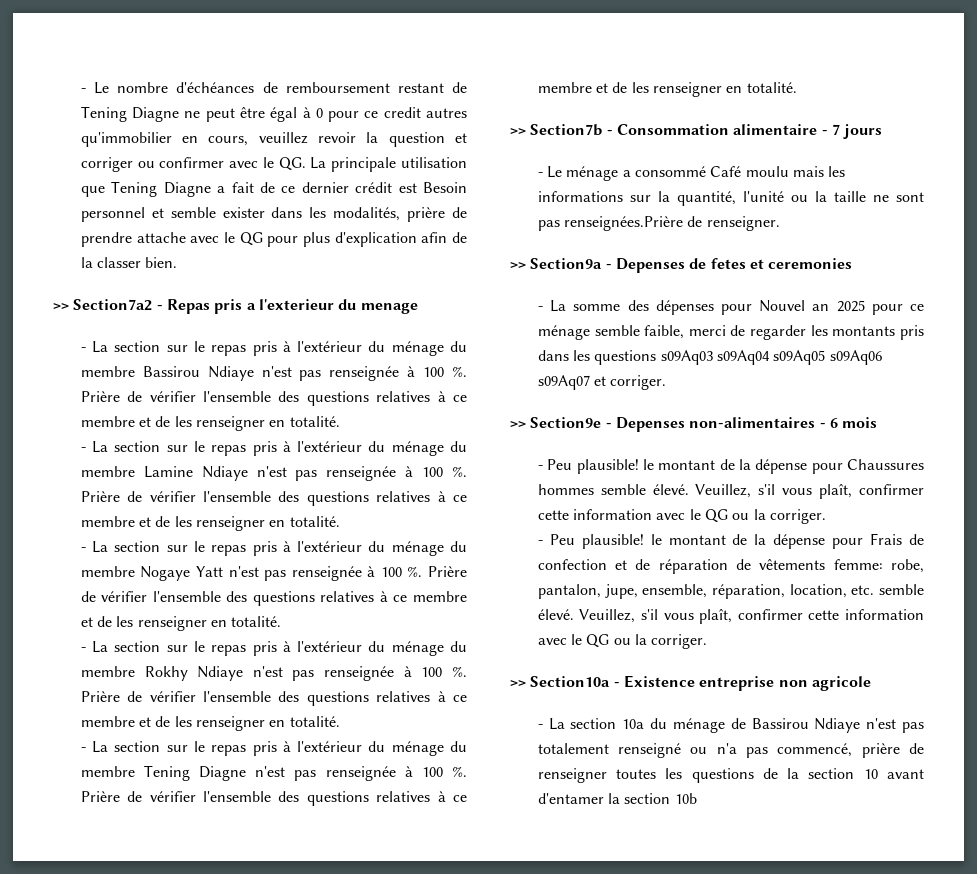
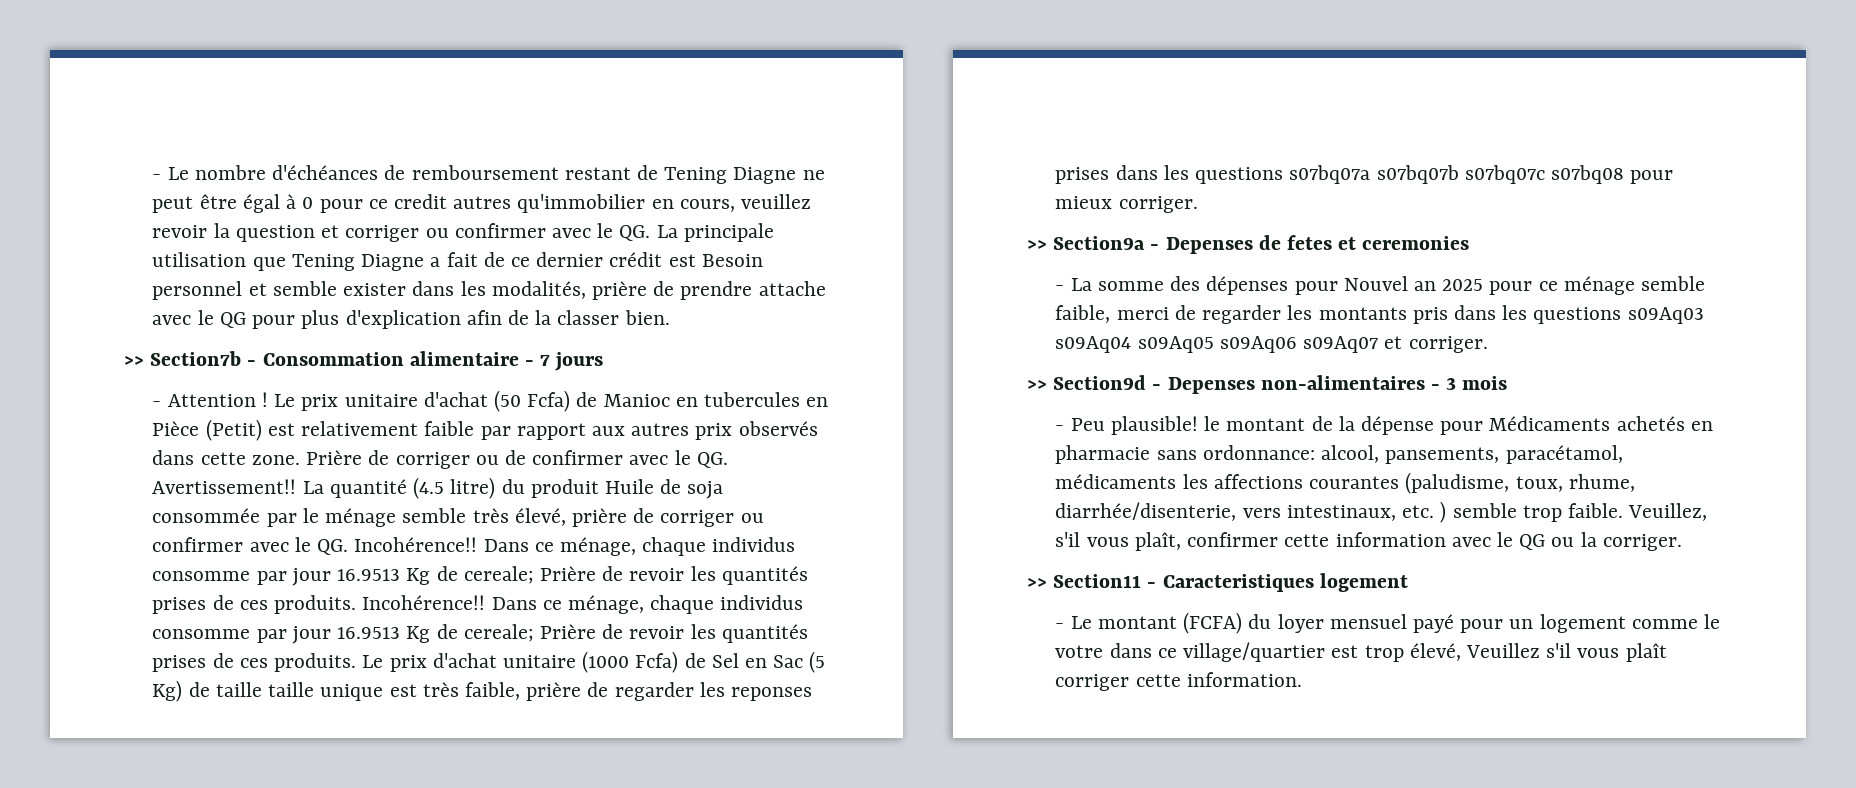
[53,299,418,314] [80,341,467,356] [80,366,468,381] [80,391,468,406] [80,416,340,431] [80,441,467,456] [80,466,468,481] [80,491,468,506] [80,516,340,531] [80,541,467,556] [80,566,467,581] [80,591,468,606] [80,616,282,631] [80,641,467,656] [80,666,468,681] [80,691,468,706] [80,716,340,731] [80,741,467,756] [80,765,468,781] [80,791,468,806] [537,82,797,97] // >> Section7a2 - Repas pris a l'exterieur du menage // - La section sur le repas pris à l'extérieur du ménage du membre Bassirou Ndiaye n'est pas renseignée à 100 %. Prière de vérifier l'ensemble des questions relatives à ce membre et de les renseigner en totalité. // - La section sur le repas pris à l'extérieur du ménage du membre Lamine Ndiaye n'est pas renseignée à 100 %. Prière de vérifier l'ensemble des questions relatives à ce membre et de les renseigner en totalité. // - La section sur le repas pris à l'extérieur du ménage du membre Nogaye Yatt n'est pas renseignée à 100 %. Prière de vérifier l'ensemble des questions relatives à ce membre et de les renseigner en totalité. // - La section sur le repas pris à l'extérieur du ménage du membre Rokhy Ndiaye n'est pas renseignée à 100 %. Prière de vérifier l'ensemble des questions relatives à ce membre et de les renseigner en totalité. // - La section sur le repas pris à l'extérieur du ménage du membre Tening Diagne n'est pas renseignée à 100 %. Prière de vérifier l'ensemble des questions relatives à ce membre et de les renseigner en totalité. -> (670, 317) none
[547,166,846,181] [537,191,924,206] [537,216,780,231] Le ménage a consommé Café moulu mais les informations sur la quantité, l'unité ou la taille ne sont pas renseignées.Prière de renseigner. -> [167,390,829,412] [152,419,818,441] [152,450,728,469] [152,477,724,499] [152,508,764,527] [152,537,796,556] [152,566,808,586] [152,595,804,614] [152,624,808,644] [152,651,826,673] [152,680,813,702] [1055,165,1674,184] [1055,196,1198,213] Attention ! Le prix unitaire d'achat (50 Fcfa) de Manioc en tubercules en Pièce (Petit) est relativement faible par rapport aux autres prix observés dans cette zone. Prière de corriger ou de confirmer avec le QG. Avertissement!! La quantité (4.5 litre) du produit Huile de soja consommée par le ménage semble très élevé, prière de corriger ou confirmer avec le QG. Incohérence!! Dans ce ménage, chaque individus consomme par jour 16.9513 Kg de cereale; Prière de revoir les quantités prises de ces produits. Incohérence!! Dans ce ménage, chaque individus consomme par jour 16.9513 Kg de cereale; Prière de revoir les quantités prises de ces produits. Le prix d'achat unitaire (1000 Fcfa) de Sel en Sac (5 Kg) de taille taille unique est très faible, prière de regarder les reponses prises dans les questions s07bq07a s07bq07b s07bq07c s07bq08 pour mieux corriger.
[530,417,602,428] Section9e -> [1053,375,1147,390] Section9d
[829,418,838,428] 6 -> [1446,378,1457,390] 3
[847,459,924,470] [537,484,924,499] [537,509,827,524] [537,533,924,549] [537,559,924,574] [537,584,925,599] [537,609,574,620] Chaussures hommes semble élevé. Veuillez, s'il vous plaît, confirmer cette information avec le QG ou la corriger. // - Peu plausible! le montant de la dépense pour Frais de confection et de réparation de vêtements femme: robe, pantalon, jupe, ensemble, réparation, location, etc. semble élevé. -> [1489,416,1713,431] [1055,445,1623,464] [1055,472,1635,494] [1055,501,1623,523] Médicaments achetés en pharmacie sans ordonnance: alcool, pansements, paracétamol, médicaments les affections courantes (paludisme, toux, rhume, diarrhée/disenterie, vers intestinaux, etc. ) semble trop faible.
[530,675,871,691] [537,718,924,733] [537,743,924,758] [537,768,924,783] [537,793,697,804] Section10a - Existence entreprise non agricole // - La section 10a du ménage de Bassirou Ndiaye n'est pas totalement renseigné ou n'a pas commencé, prière de renseigner toutes les questions de la section 10 avant d'entamer la section 10b -> [1053,573,1408,592] [1055,612,1721,634] [1055,642,1667,662] [1055,672,1302,691] Section11 - Caracteristiques logement // - Le montant (FCFA) du loyer mensuel payé pour un logement comme le votre dans ce village/quartier est trop élevé, Veuillez s'il vous plaît corriger cette information.

